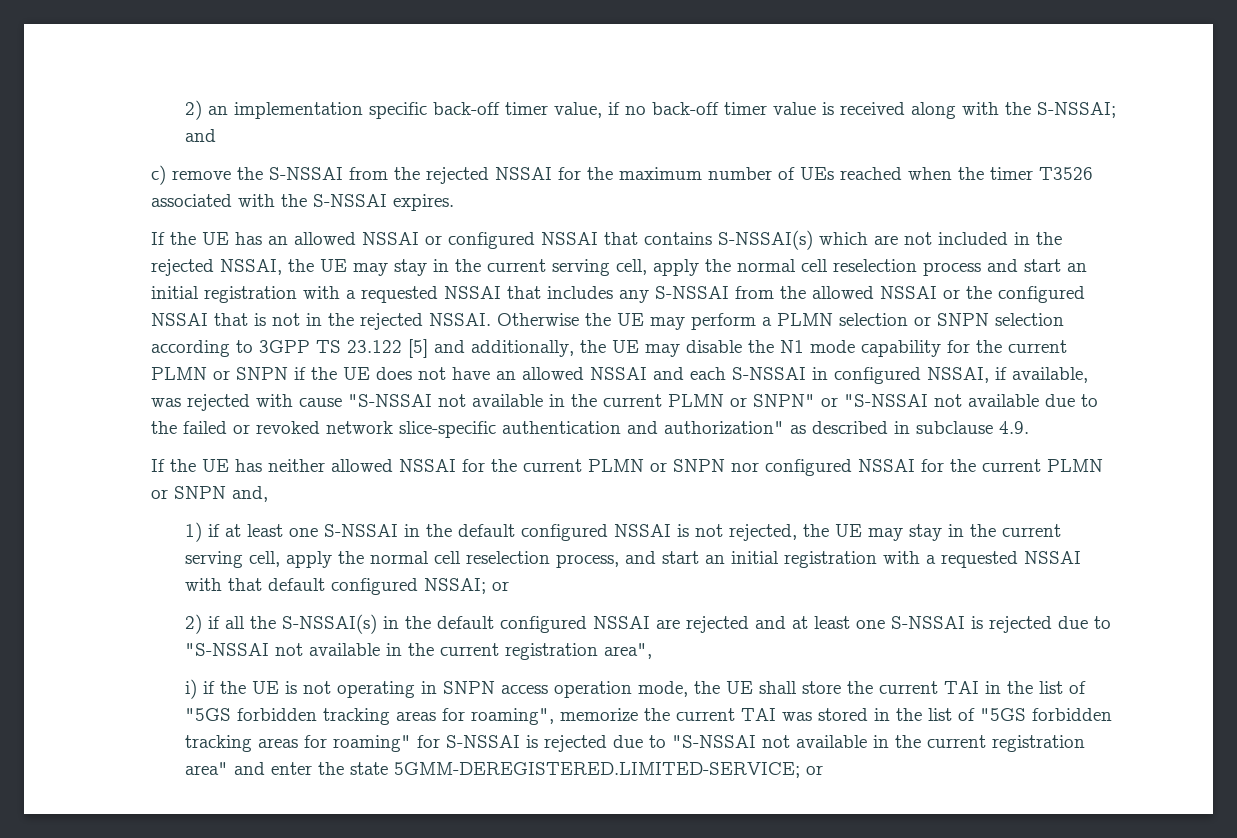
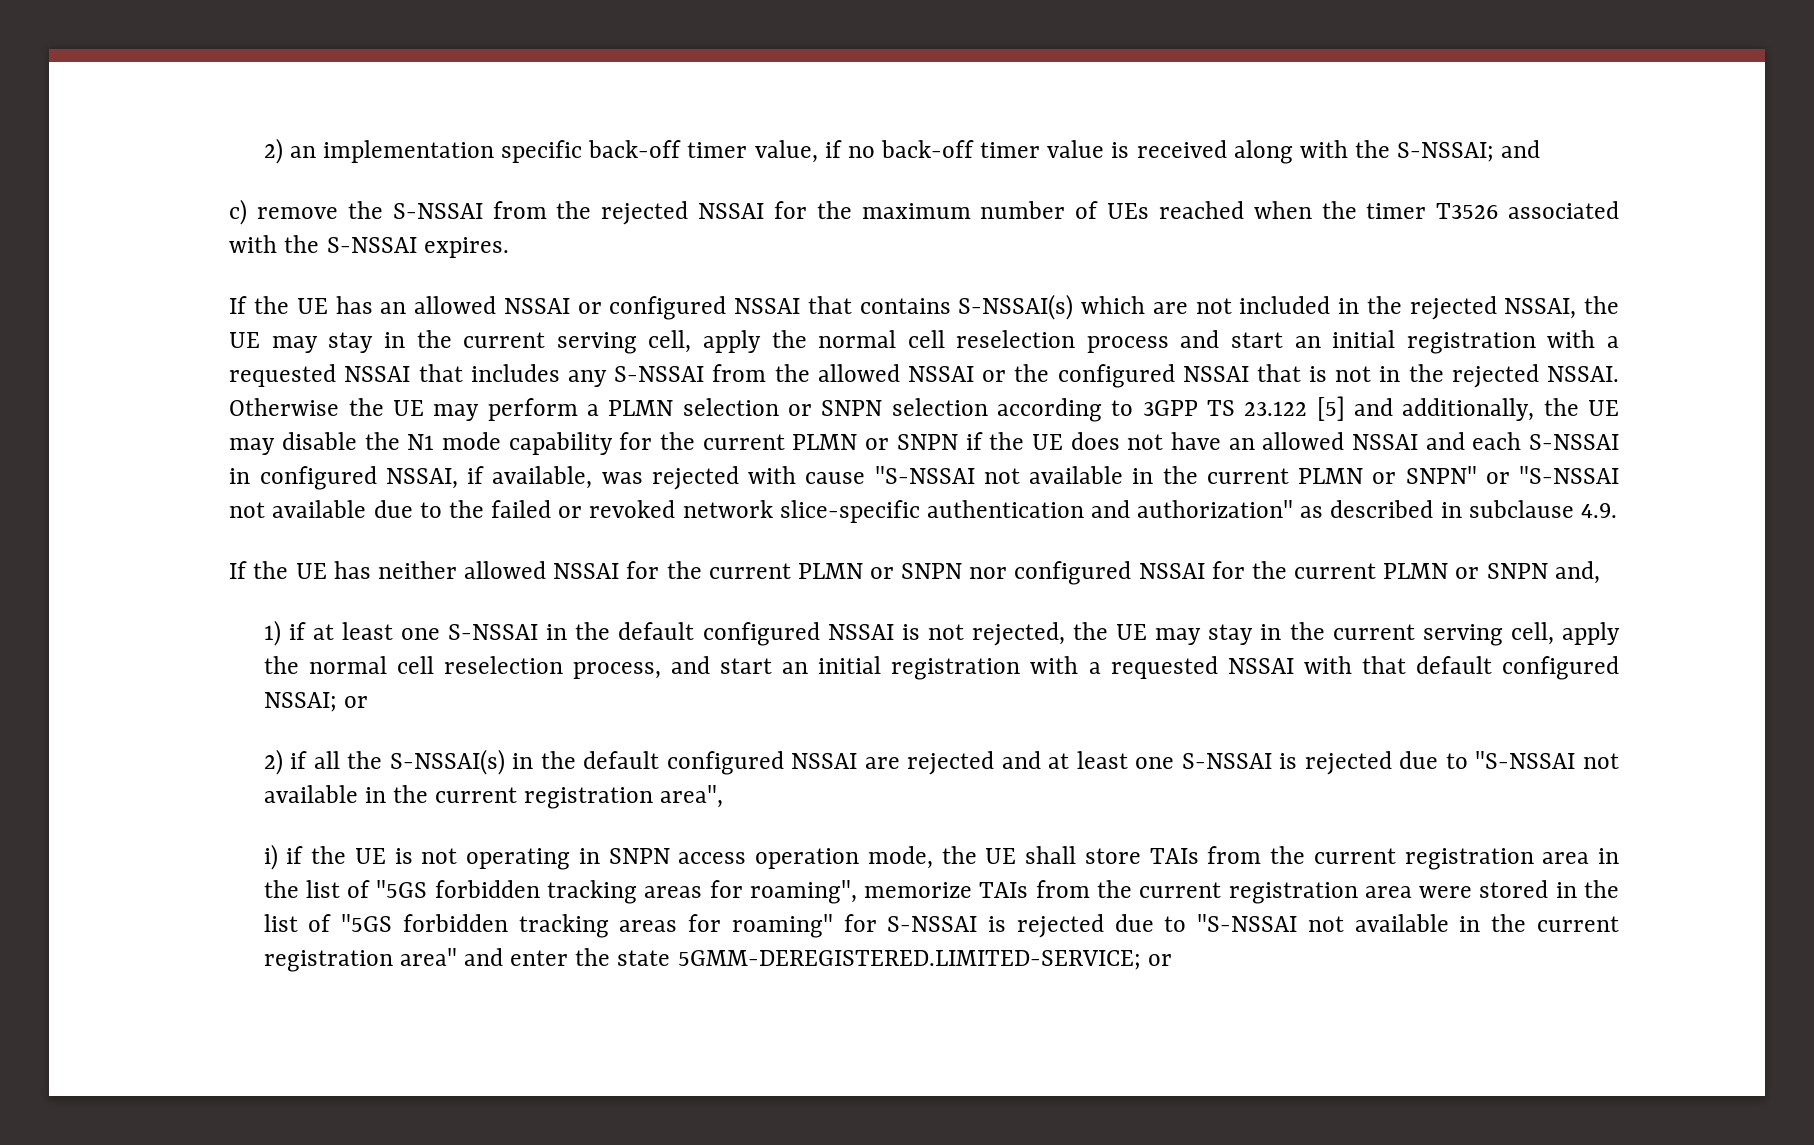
[846,681,979,694] the current TAI -> [1149,846,1590,870] TAIs from the current registration area
[643,708,812,721] the current TAI was -> [979,880,1473,904] TAIs from the current registration area were

